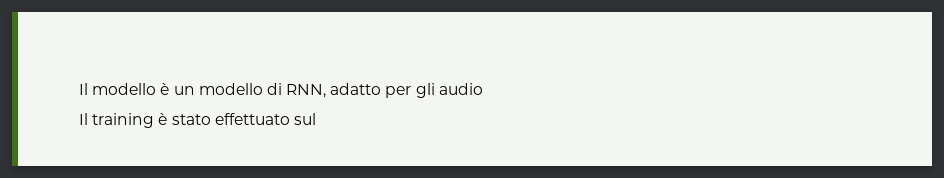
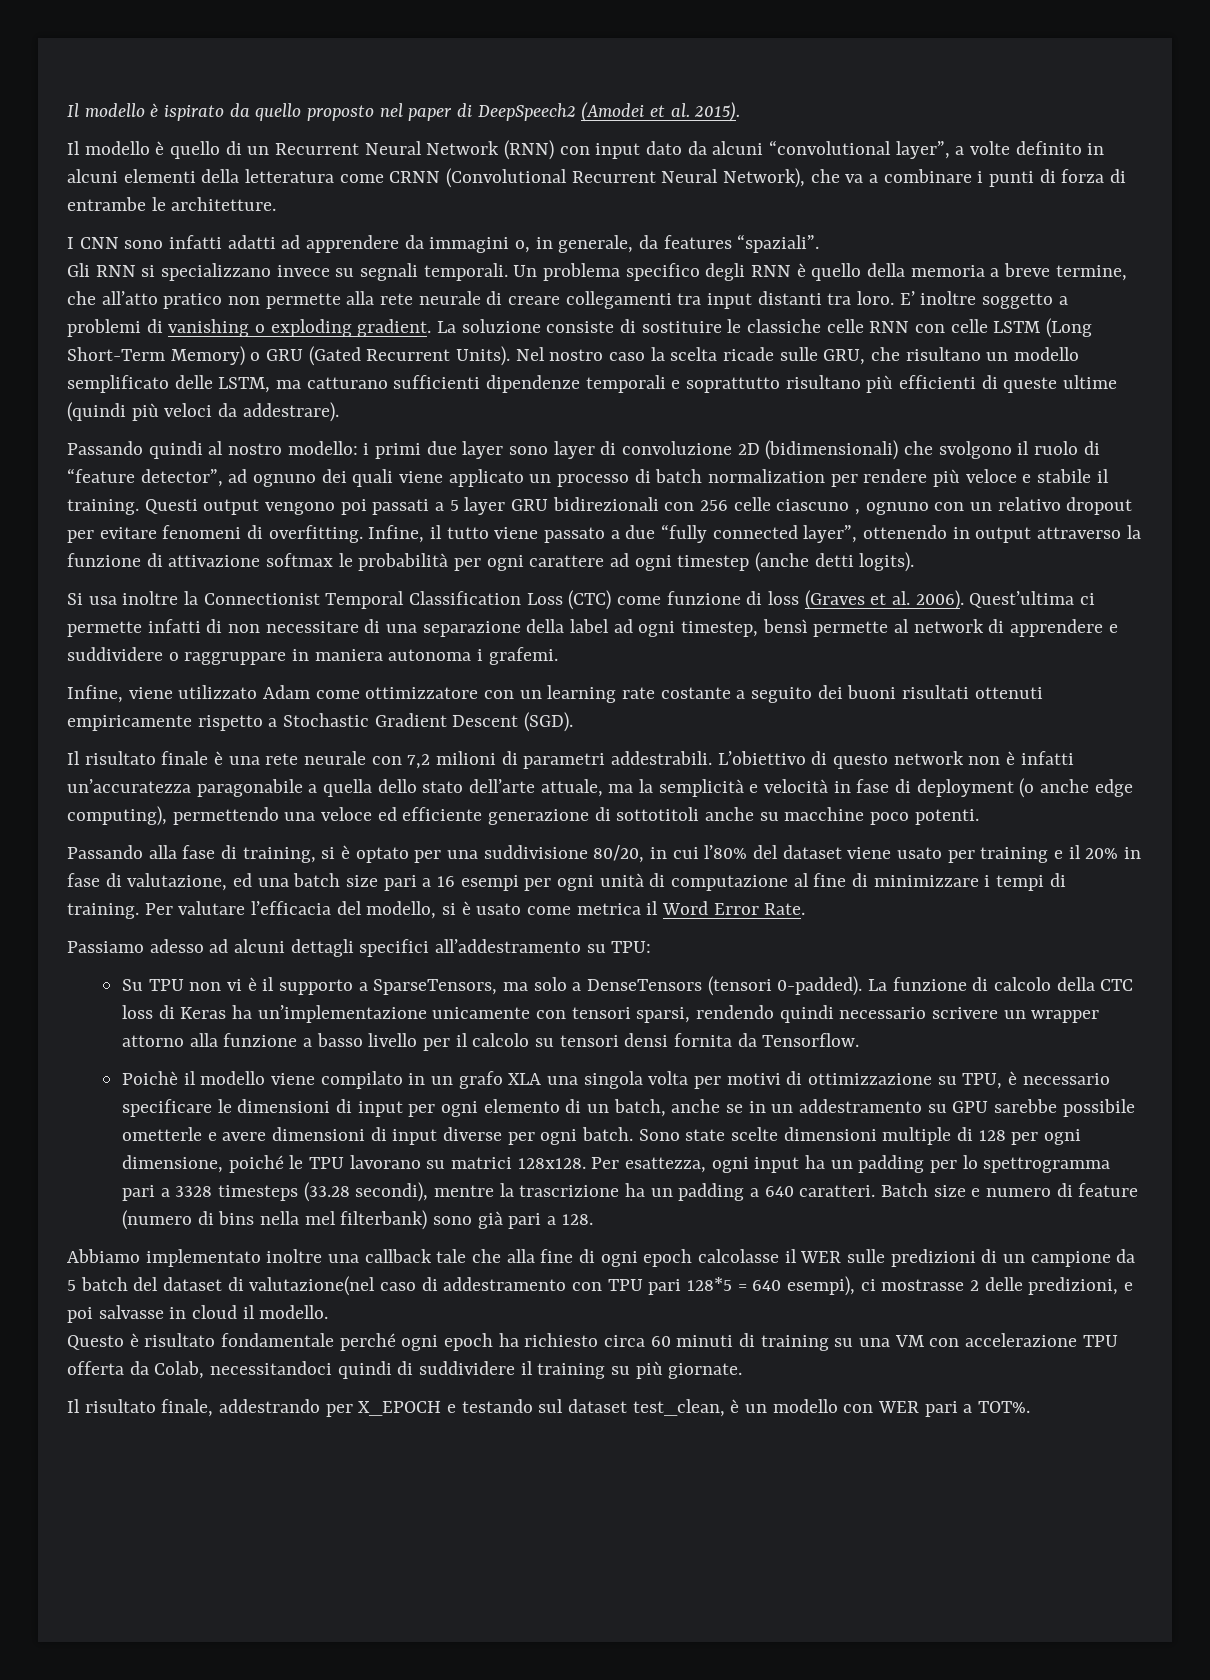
[79,83,483,98] [79,113,316,128] Il modello è un modello di RNN, adatto per gli audio // Il training è stato effettuato sul -> [67,102,741,122] [67,140,1105,160] [67,168,1127,188] [67,197,277,211] [67,234,820,253] [67,263,1127,281] [67,291,1068,309] [67,318,1093,338] [67,346,1080,366] [67,375,1118,393] [67,402,339,422] [67,440,1100,460] [67,468,1109,487] [67,497,1133,515] [67,524,1141,543] [67,552,915,572] [67,590,1096,610] [67,619,1118,637] [67,647,558,665] [67,685,1043,703] [67,712,574,732] [67,751,1074,769] [67,778,1133,798] [67,806,979,826] [67,845,1142,863] [67,873,1066,891] [67,901,806,919] [67,939,652,957] [122,976,1134,996] [122,1005,1100,1023] [122,1033,860,1051] [122,1071,1110,1089] [122,1099,1135,1117] [122,1127,1082,1145] [122,1155,1111,1173] [122,1182,1139,1202] [122,1210,593,1230] [67,1249,1136,1267] [67,1276,1134,1296] [67,1305,329,1323] [67,1333,1118,1351] [67,1361,743,1379] [67,1399,1031,1417] Il modello è ispirato da quello proposto nel paper di DeepSpeech2 (Amodei et al. 2015). // Il modello è quello di un Recurrent Neural Network (RNN) con input dato da alcuni “convolutional layer”, a volte definito in alcuni elementi della letteratura come CRNN (Convolutional Recurrent Neural Network), che va a combinare i punti di forza di entrambe le architetture. // I CNN sono infatti adatti ad apprendere da immagini o, in generale, da features “spaziali”. // Gli RNN si specializzano invece su segnali temporali. Un problema specifico degli RNN è quello della memoria a breve termine, che all’atto pratico non permette alla rete neurale di creare collegamenti tra input distanti tra loro. E’ inoltre soggetto a problemi di vanishing o exploding gradient. La soluzione consiste di sostituire le classiche celle RNN con celle LSTM (Long Short-Term Memory) o GRU (Gated Recurrent Units). Nel nostro caso la scelta ricade sulle GRU, che risultano un modello semplificato delle LSTM, ma catturano sufficienti dipendenze temporali e soprattutto risultano più efficienti di queste ultime (quindi più veloci da addestrare). // Passando quindi al nostro modello: i primi due layer sono layer di convoluzione 2D (bidimensionali) che svolgono il ruolo di “feature detector”, ad ognuno dei quali viene applicato un processo di batch normalization per rendere più veloce e stabile il training. Questi output vengono poi passati a 5 layer GRU bidirezionali con 256 celle ciascuno , ognuno con un relativo dropout per evitare fenomeni di overfitting. Infine, il tutto viene passato a due “fully connected layer”, ottenendo in output attraverso la funzione di attivazione softmax le probabilità per ogni carattere ad ogni timestep (anche detti logits). // Si usa inoltre la Connectionist Temporal Classification Loss (CTC) come funzione di loss (Graves et al. 2006). Quest’ultima ci permette infatti di non necessitare di una separazione della label ad ogni timestep, bensì permette al network di apprendere e suddividere o raggruppare in maniera autonoma i grafemi. // Infine, viene utilizzato Adam come ottimizzatore con un learning rate costante a seguito dei buoni risultati ottenuti empiricamente rispetto a Stochastic Gradient Descent (SGD). // Il risultato finale è una rete neurale con 7,2 milioni di parametri addestrabili. L’obiettivo di questo network non è infatti un’accuratezza paragonabile a quella dello stato dell’arte attuale, ma la semplicità e velocità in fase di deployment (o anche edge computing), permettendo una veloce ed efficiente generazione di sottotitoli anche su macchine poco potenti. // Passando alla fase di training, si è optato per una suddivisione 80/20, in cui l’80% del dataset viene usato per training e il 20% in fase di valutazione, ed una batch size pari a 16 esempi per ogni unità di computazione al fine di minimizzare i tempi di training. Per valutare l’efficacia del modello, si è usato come metrica il Word Error Rate. // Passiamo adesso ad alcuni dettagli specifici all’addestramento su TPU: // Su TPU non vi è il supporto a SparseTensors, ma solo a DenseTensors (tensori 0-padded). La funzione di calcolo della CTC loss di Keras ha un’implementazione unicamente con tensori sparsi, rendendo quindi necessario scrivere un wrapper attorno alla funzione a basso livello per il calcolo su tensori densi fornita da Tensorflow. // Poichè il modello viene compilato in un grafo XLA una singola volta per motivi di ottimizzazione su TPU, è necessario specificare le dimensioni di input per ogni elemento di un batch, anche se in un addestramento su GPU sarebbe possibile ometterle e avere dimensioni di input diverse per ogni batch. Sono state scelte dimensioni multiple di 128 per ogni dimensione, poiché le TPU lavorano su matrici 128x128. Per esattezza, ogni input ha un padding per lo spettrogramma pari a 3328 timesteps (33.28 secondi), mentre la trascrizione ha un padding a 640 caratteri. Batch size e numero di feature (numero di bins nella mel filterbank) sono già pari a 128. // Abbiamo implementato inoltre una callback tale che alla fine di ogni epoch calcolasse il WER sulle predizioni di un campione da 5 batch del dataset di valutazione(nel caso di addestramento con TPU pari 128*5 = 640 esempi), ci mostrasse 2 delle predizioni, e poi salvasse in cloud il modello. // Questo è risultato fondamentale perché ogni epoch ha richiesto circa 60 minuti di training su una VM con accelerazione TPU offerta da Colab, necessitandoci quindi di suddividere il training su più giornate. // Il risultato finale, addestrando per X_EPOCH e testando sul dataset test_clean, è un modello con WER pari a TOT%.

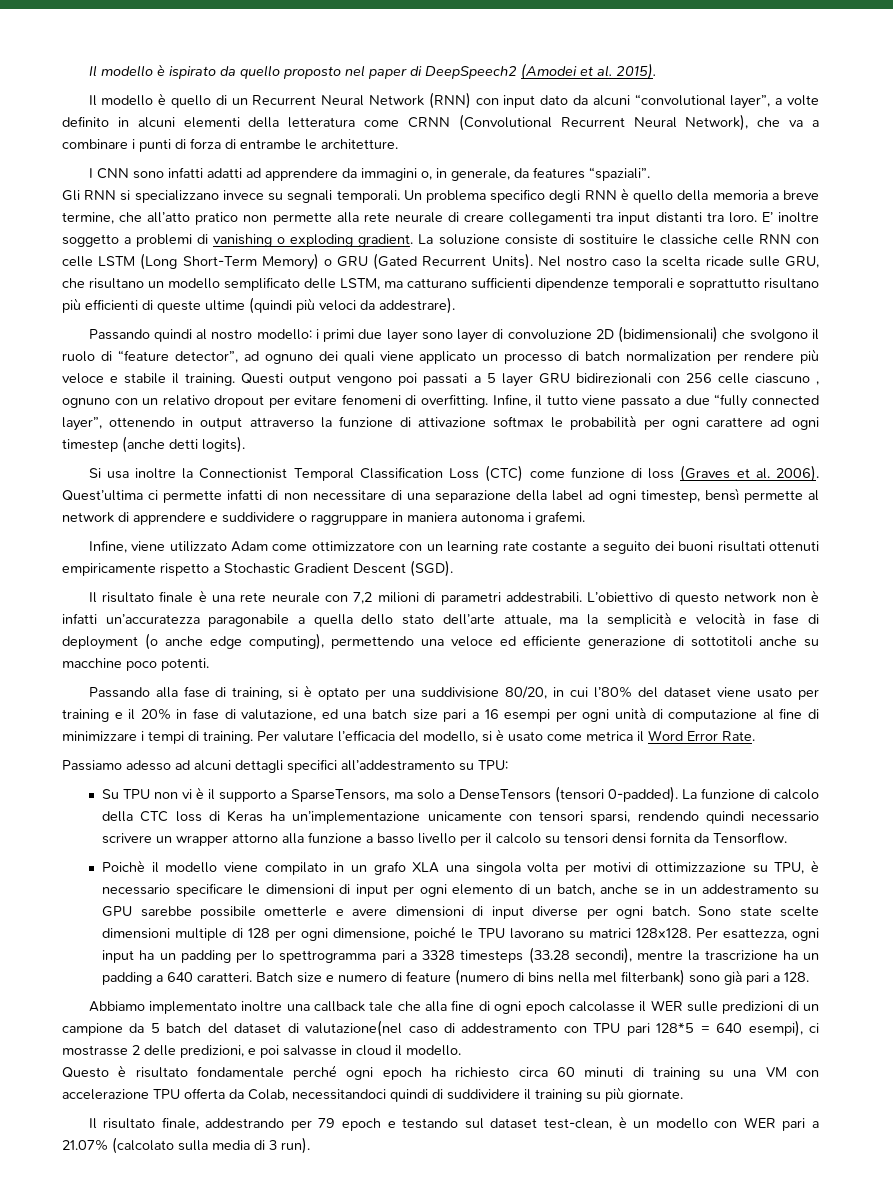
[358,1401,442,1416] X_EPOCH -> [318,1118,382,1131] 79 epoch
[632,1399,725,1417] test_clean, -> [543,1118,612,1130] test-clean,
[978,1401,1031,1413] TOT%. -> [62,1137,310,1154] 21.07% (calcolato sulla media di 3 run).

